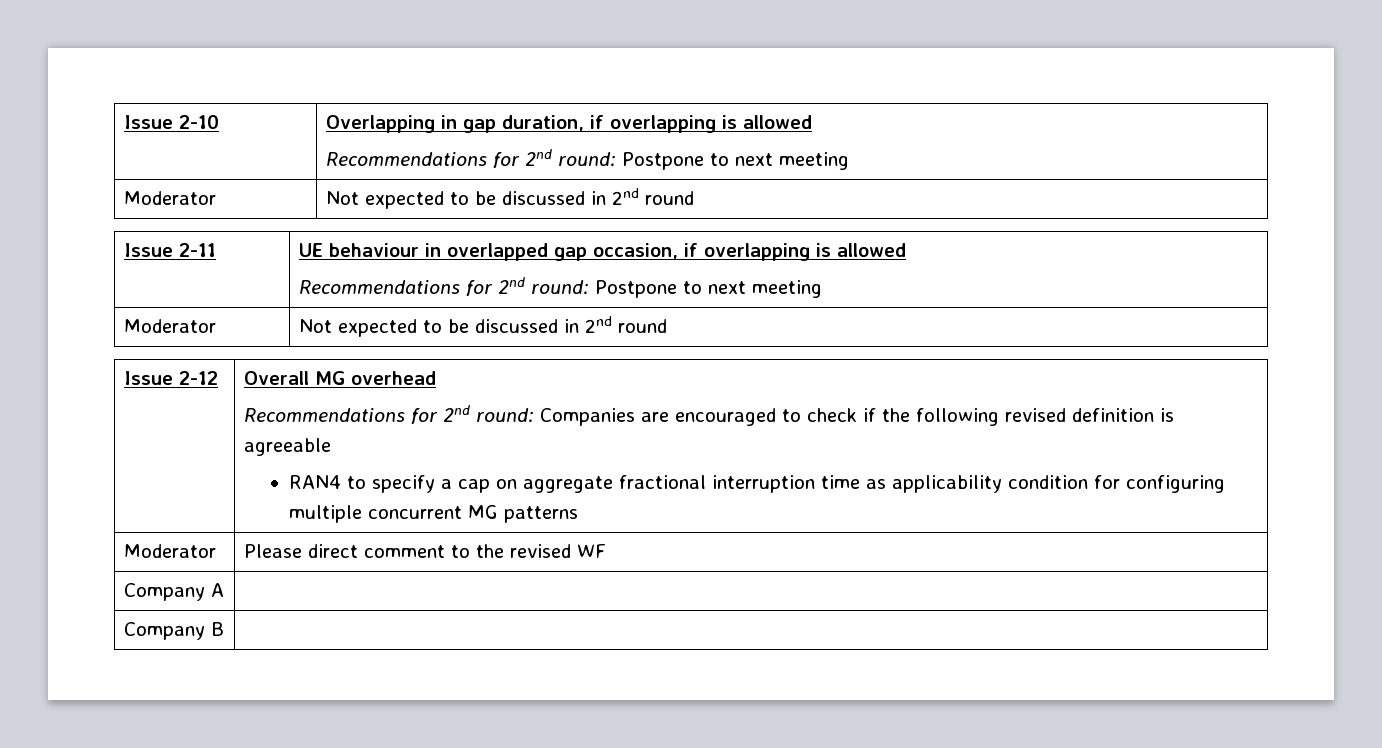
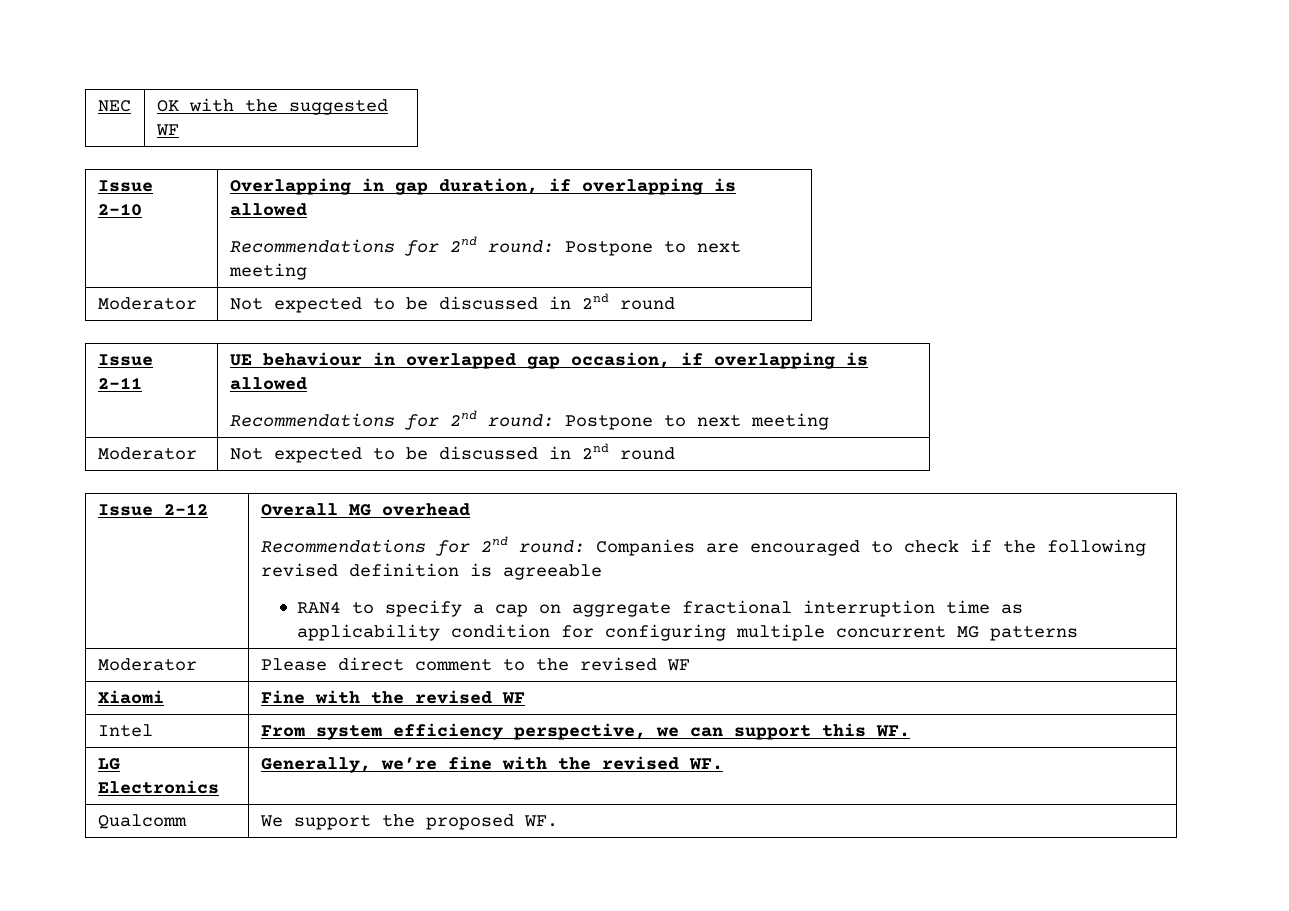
(124, 122) none -> [97,100,131,112] [156,98,388,115] [155,124,179,136] NEC | OK with the suggested WF //
[124,583,225,601] [124,622,225,640] Company A | // Company B | -> [97,690,164,704] [260,690,525,704] [97,724,153,737] [260,723,910,740] [97,758,120,770] [97,780,219,794] [260,756,723,773] [97,814,187,829] [259,814,558,830] Xiaomi | Fine with the revised WF // Intel | From system efficiency perspective, we can support this WF. // LG Electronics | Generally, we’re fine with the revised WF. // Qualcomm | We support the proposed WF.

